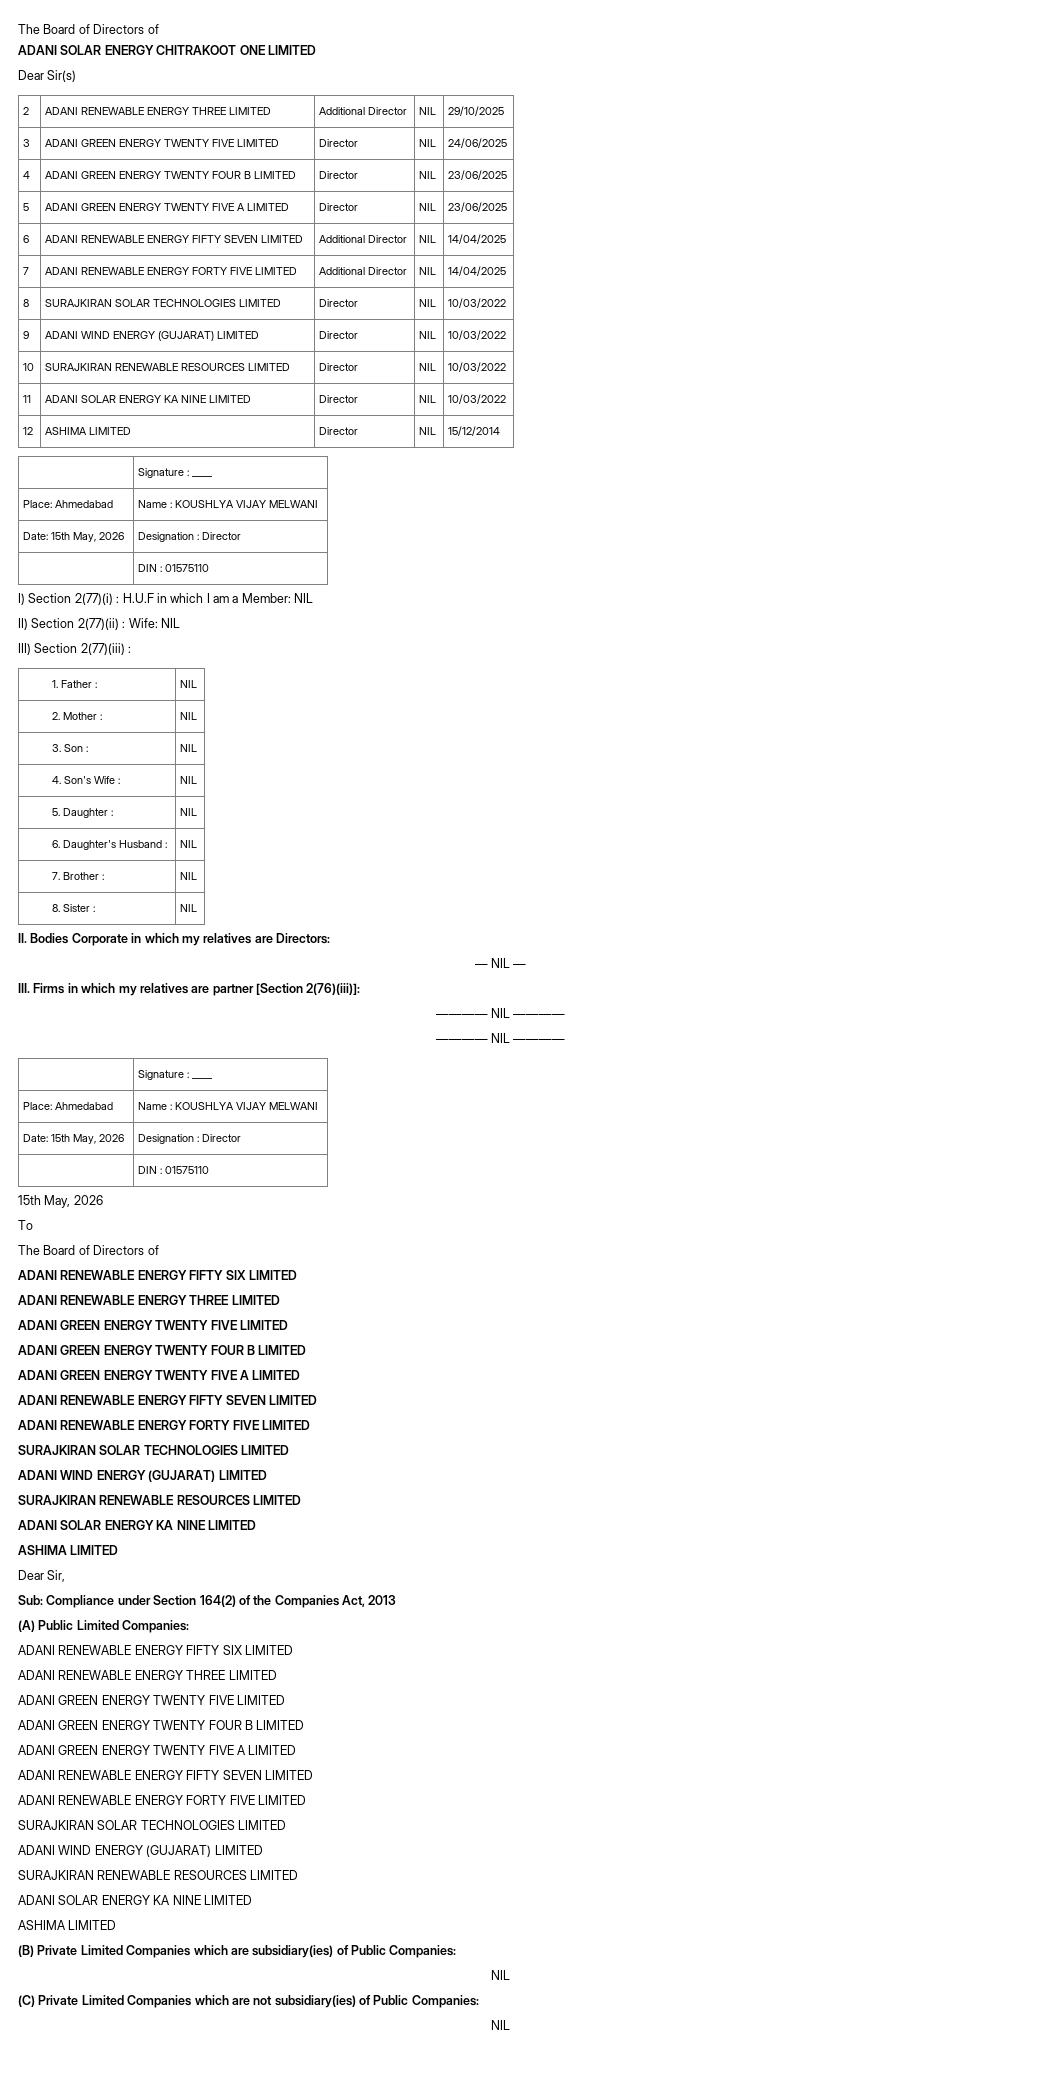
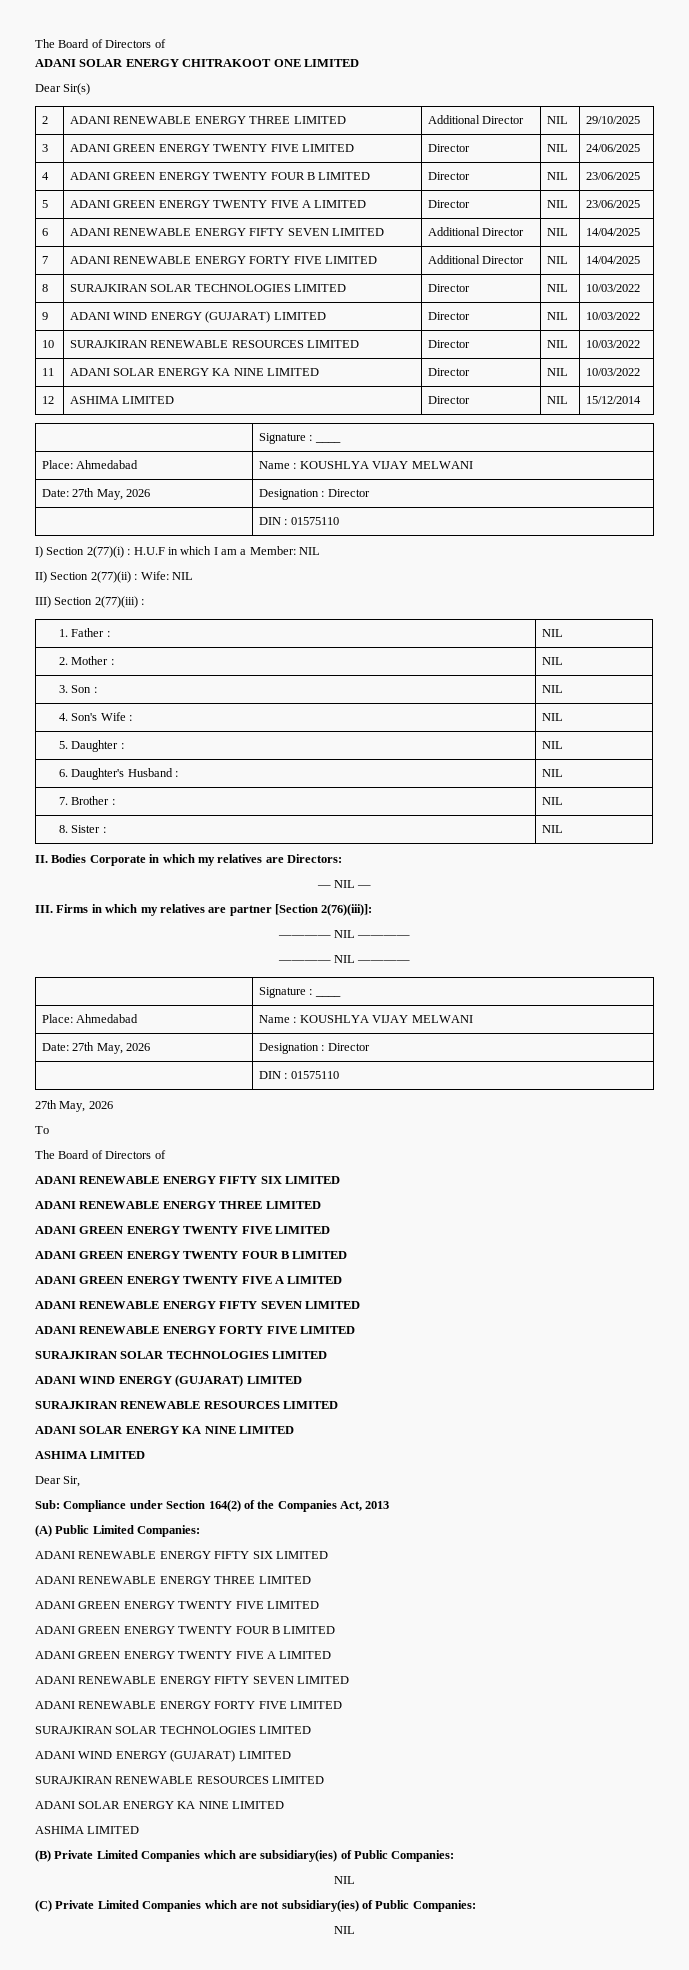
[51,532,71,540] 15th -> [72,488,95,497] 27th
[51,1134,125,1144] [138,1134,242,1144] [138,1166,210,1174] [18,1195,41,1205] 15th May, 2026 | Designation : Director // | DIN : 01575110 // 15th -> [72,1042,151,1054] [259,1043,370,1054] [259,1071,339,1079] [35,1100,57,1109] 27th May, 2026 | Designation : Director // | DIN : 01575110 // 27th

